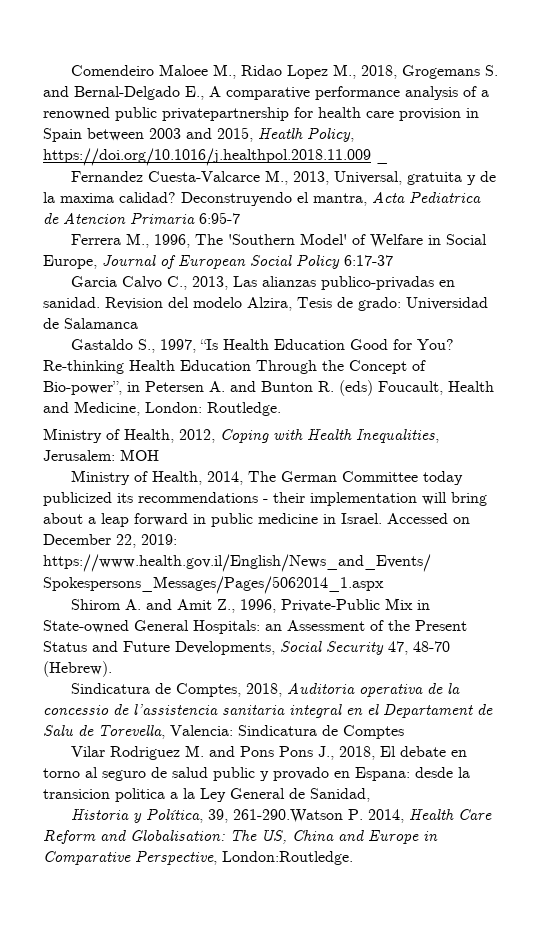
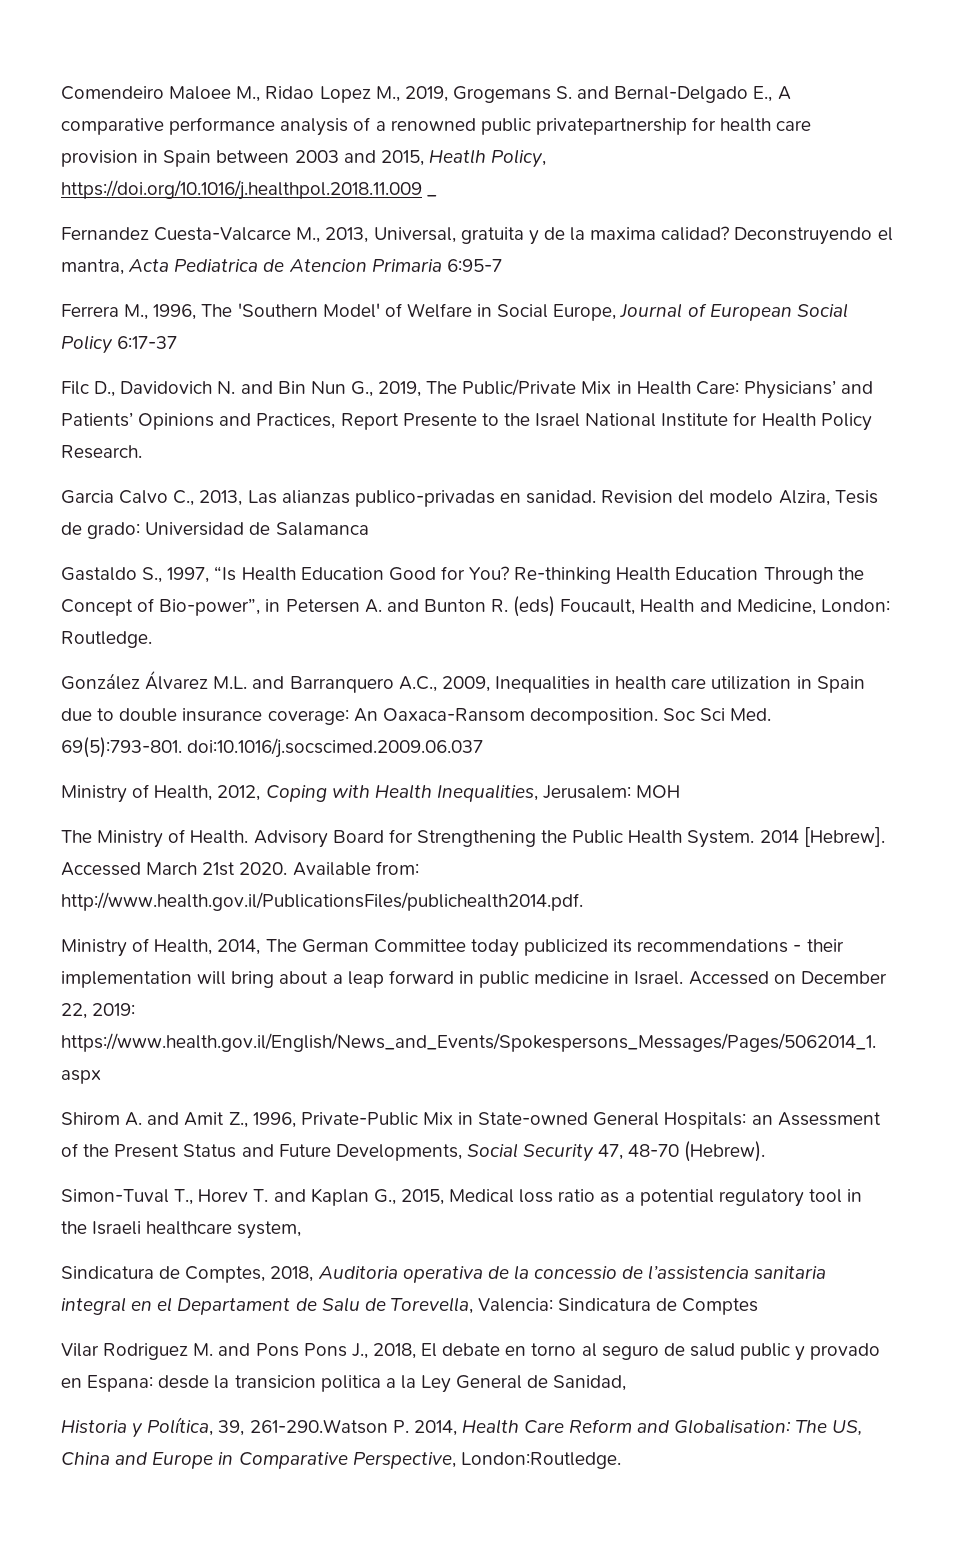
[360,65,397,79] 2018, -> [404,86,448,102] 2019,
(393, 260) none -> [61,379,874,399] [61,412,872,431] [61,445,142,459] // Filc D., Davidovich N. and Bin Nun G., 2019, The Public/Private Mix in Health Care: Physicians’ and Patients’ Opinions and Practices, Report Presente to the Israel National Institute for Health Policy Research.
(281, 409) none -> [61,670,865,693] [61,708,772,725] [61,737,484,758] // González Álvarez M.L. and Barranquero A.C., 2009, Inequalities in health care utilization in Spain due to double insurance coverage: An Oaxaca-Ransom decomposition. Soc Sci Med. 69(5):793-801. doi:10.1016/j.socscimed.2009.06.037
(159, 455) none -> [61,827,885,848] [61,861,419,876] [61,892,583,911] // The Ministry of Health. Advisory Board for Strengthening the Public Health System. 2014 [Hebrew]. Accessed March 21st 2020. Available from: http://www.health.gov.il/PublicationsFiles/publichealth2014.pdf.
(112, 669) none -> [61,1188,863,1207] [61,1221,302,1239] // Simon-Tuval T., Horev T. and Kaplan G., 2015, Medical loss ratio as a potential regulatory tool in the Israeli healthcare system,

